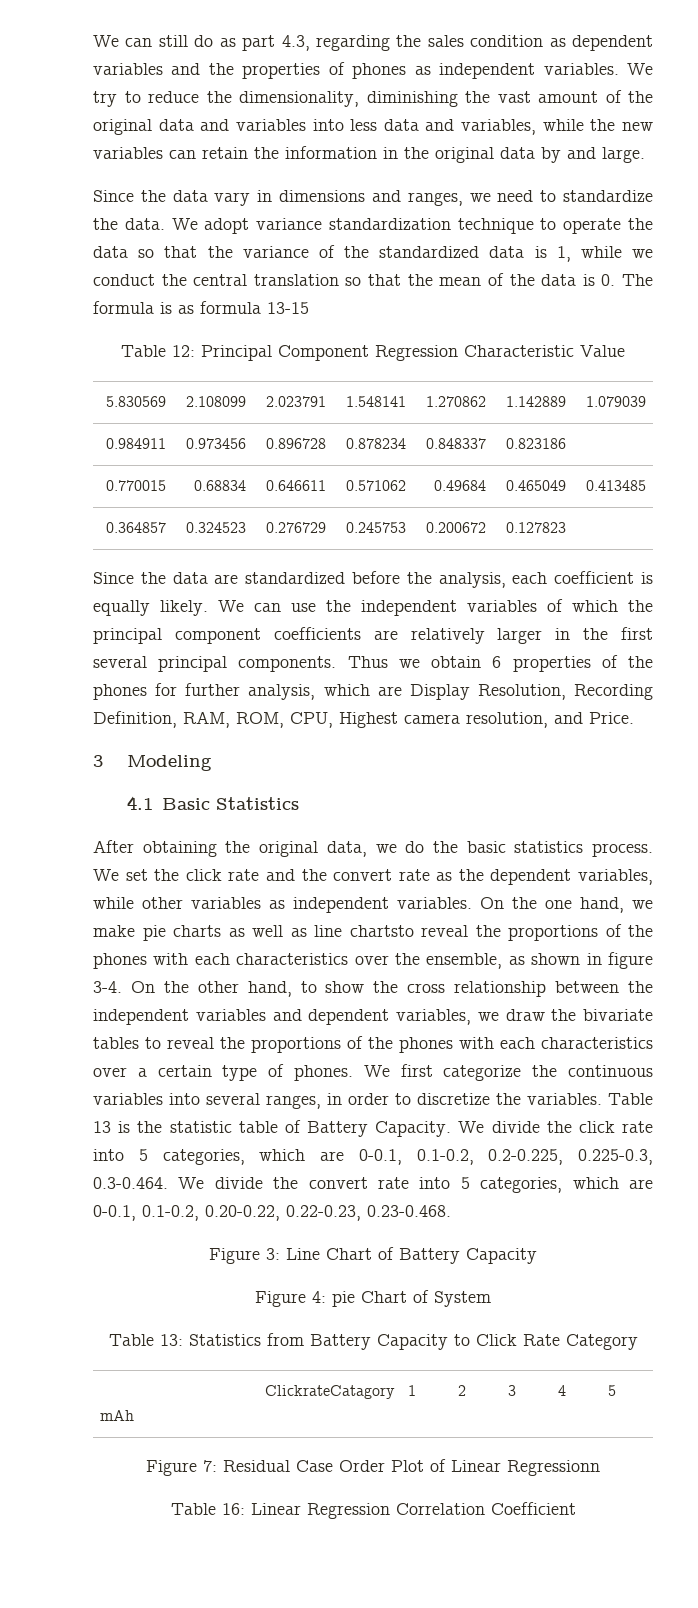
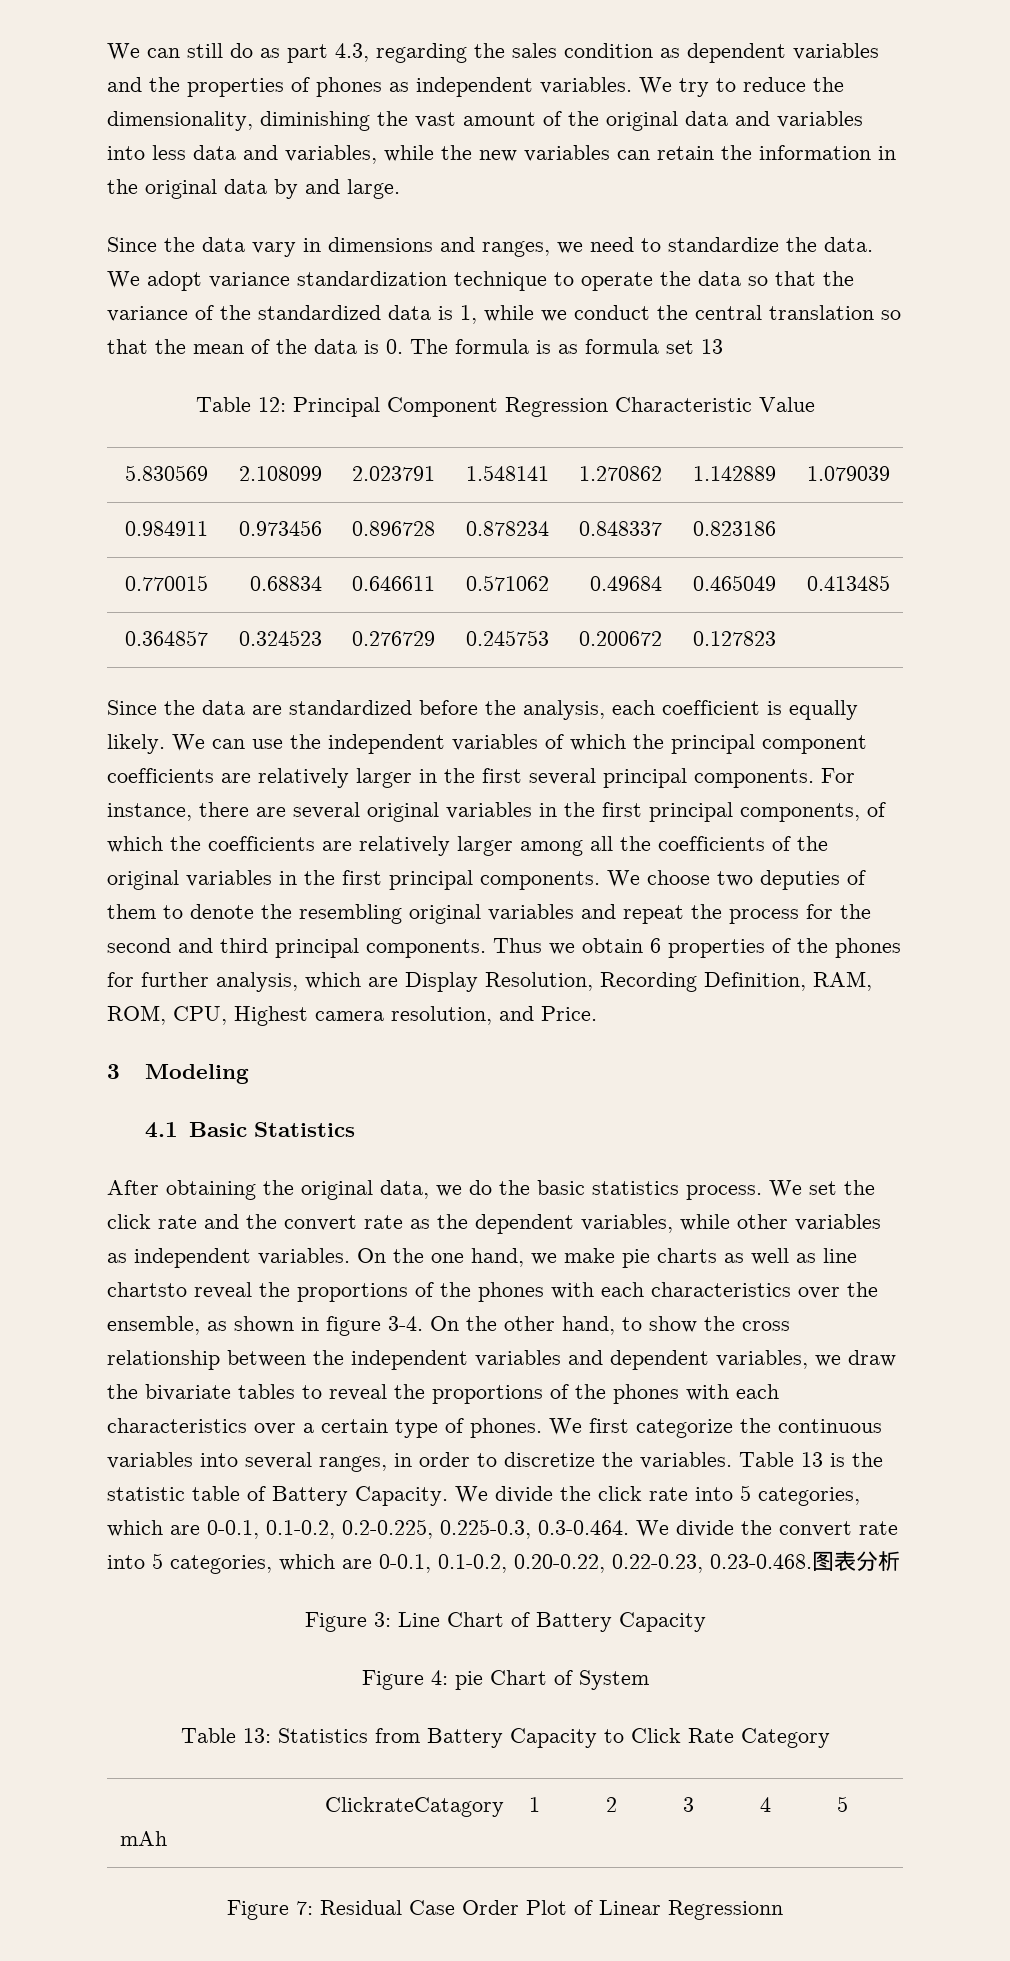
[267,302,309,314] 13-15 -> [666,339,723,354] set 13
(337, 664) none -> [821,768,855,783] [107,802,886,822] [107,836,828,856] [107,870,866,890] [107,904,871,924] [107,938,486,958] For instance, there are several original variables in the first principal components, of which the coefficients are relatively larger among all the coefficients of the original variables in the first principal components. We choose two deputies of them to denote the resembling original variables and repeat the process for the second and third principal components.
(451, 1211) none -> [812,1551,900,1571] 图表分析
[170,1502,576,1519] // Table 16: Linear Regression Correlation Coefficient -> (783, 1910) none

